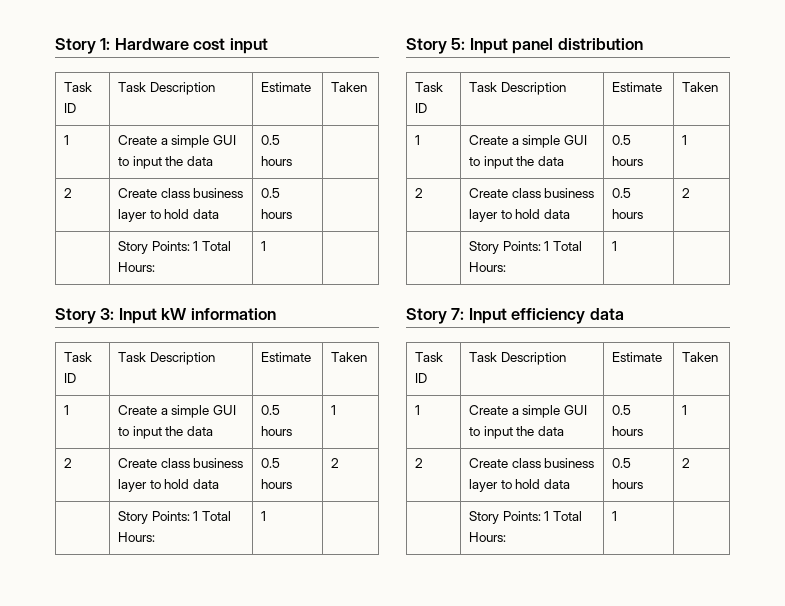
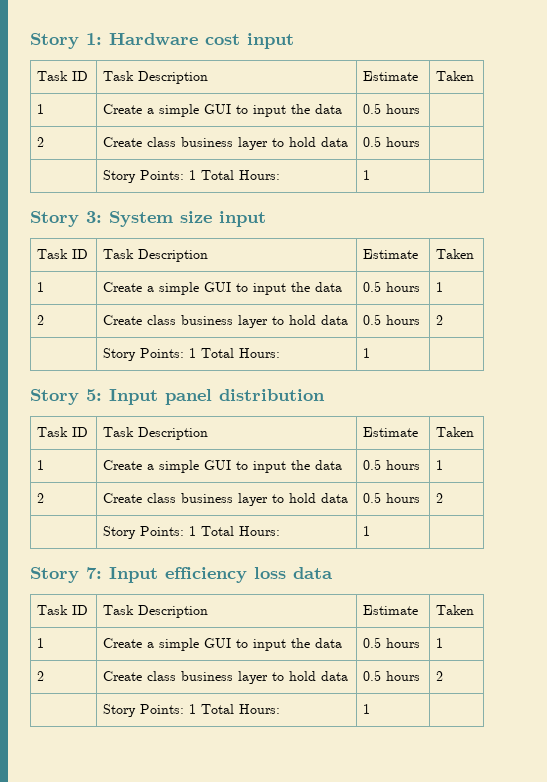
[118,308,276,324] Input kW information -> [109,211,266,227] System size input
(586, 316) none -> [254,567,286,579] loss

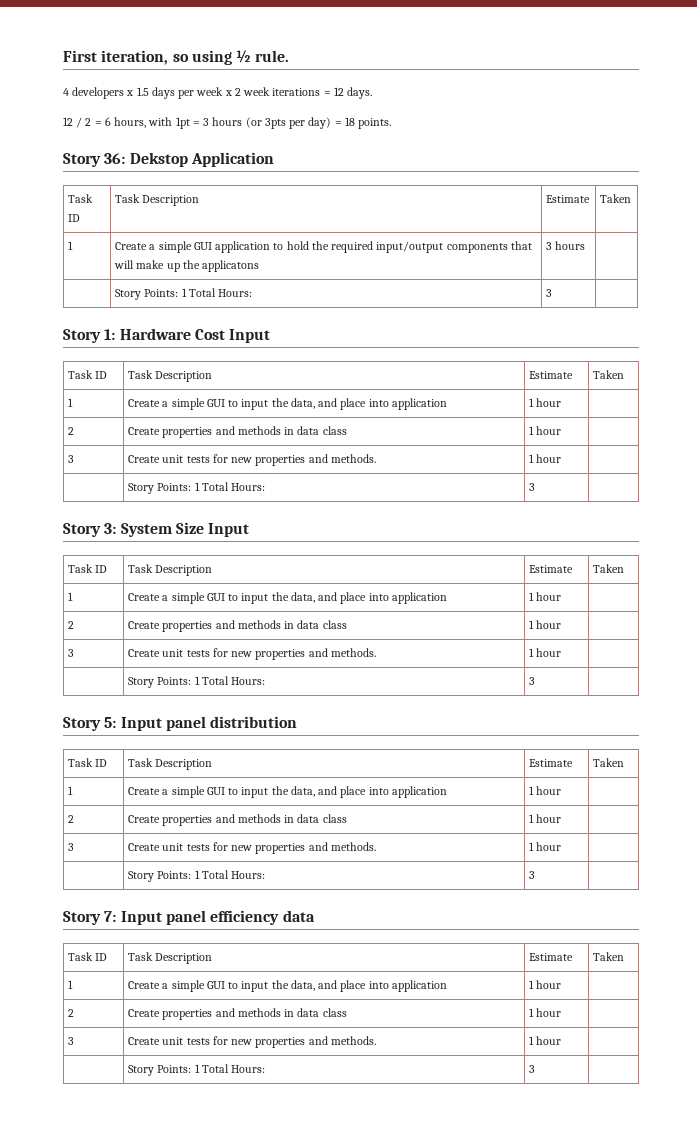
(30, 41) none -> [63,50,289,65] [63,87,373,99] [63,117,392,129] [63,152,274,167] [68,194,94,203] [68,214,81,222] [115,194,200,206] [546,195,591,203] [600,194,632,203] [68,241,74,250] [115,241,532,253] [114,260,260,272] [546,241,586,250] [115,288,253,300] [546,289,553,297] First iteration, so using ½ rule. // 4 developers x 1.5 days per week x 2 week iterations = 12 days. // 12 / 2 = 6 hours, with 1pt = 3 hours (or 3pts per day) = 18 points. // Story 36: Dekstop Application // Task ID | Task Description | Estimate | Taken // 1 | Create a simple GUI application to hold the required input/output components that will make up the applicatons | 3 hours | // | Story Points: 1 Total Hours: | 3 | //
[205,33,294,49] cost input -> [194,329,271,343] Cost Input
[315,104,343,114] [363,103,421,114] [37,137,45,147] [103,137,349,150] [363,136,421,147] [103,170,281,183] [363,170,371,180] data | 0.5 hours | // 2 | Create class business layer to hold data | 0.5 hours | // | Story Points: 1 Total Hours: | 1 -> [290,398,447,410] [529,398,562,407] [68,427,75,435] [128,426,347,438] [529,426,562,435] [68,455,75,463] [128,454,376,466] [529,454,562,463] [128,482,266,494] [529,483,536,491] data, and place into application | 1 hour | // 2 | Create properties and methods in data class | 1 hour | // 3 | Create unit tests for new properties and methods. | 1 hour | // | Story Points: 1 Total Hours: | 3
[180,211,266,227] size input -> [175,522,250,537] Size Input
[315,282,343,292] [363,281,421,292] [436,282,444,292] [37,315,45,325] [103,315,349,328] [363,314,421,325] [436,315,444,325] [103,348,281,361] [363,348,371,358] data | 0.5 hours | 1 // 2 | Create class business layer to hold data | 0.5 hours | 2 // | Story Points: 1 Total Hours: | 1 -> [290,592,447,604] [529,592,562,601] [68,621,75,629] [128,620,347,632] [529,620,562,629] [68,649,75,657] [128,648,376,660] [529,648,562,657] [128,676,266,688] [529,677,536,685] data, and place into application | 1 hour | // 2 | Create properties and methods in data class | 1 hour | // 3 | Create unit tests for new properties and methods. | 1 hour | // | Story Points: 1 Total Hours: | 3
[315,460,343,470] [363,459,421,470] [436,460,444,470] [37,493,45,503] [103,493,349,506] [363,492,421,503] [436,493,444,503] [103,526,281,539] [363,526,371,536] data | 0.5 hours | 1 // 2 | Create class business layer to hold data | 0.5 hours | 2 // | Story Points: 1 Total Hours: | 1 -> [290,786,447,798] [529,786,562,795] [68,815,75,823] [128,814,347,826] [529,814,562,823] [68,843,75,851] [128,842,376,854] [529,842,562,851] [128,870,266,882] [529,871,536,879] data, and place into application | 1 hour | // 2 | Create properties and methods in data class | 1 hour | // 3 | Create unit tests for new properties and methods. | 1 hour | // | Story Points: 1 Total Hours: | 3
[165,567,286,583] efficiency loss -> [165,910,280,925] panel efficiency
[315,638,343,648] [363,637,421,648] [436,638,444,648] [37,671,45,681] [103,671,349,684] [363,670,421,681] [436,671,444,681] [103,704,281,717] [363,704,371,714] data | 0.5 hours | 1 // 2 | Create class business layer to hold data | 0.5 hours | 2 // | Story Points: 1 Total Hours: | 1 -> [290,980,447,992] [529,980,562,989] [68,1009,75,1017] [128,1008,347,1020] [529,1008,562,1017] [68,1037,75,1045] [128,1036,376,1048] [529,1036,562,1045] [128,1064,266,1076] [529,1065,536,1073] data, and place into application | 1 hour | // 2 | Create properties and methods in data class | 1 hour | // 3 | Create unit tests for new properties and methods. | 1 hour | // | Story Points: 1 Total Hours: | 3

